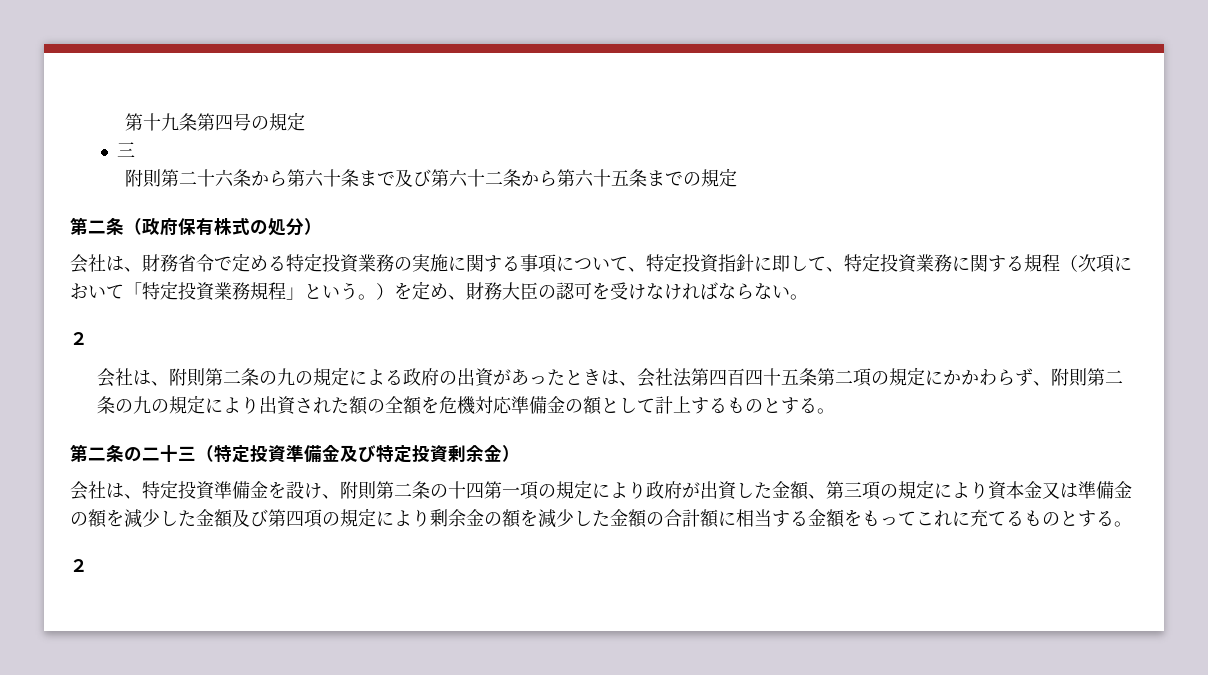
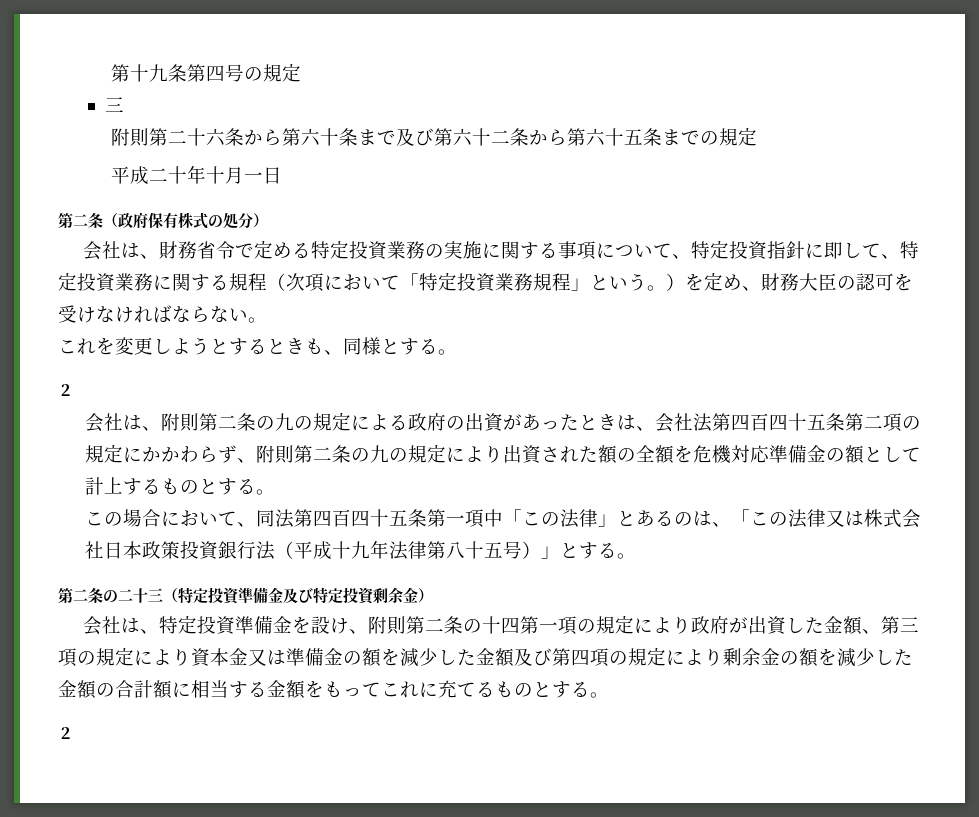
(737, 177) none -> [111,165,283,185] // 平成二十年十月一日
(808, 297) none -> [58,337,457,355] // これを変更しようとするときも、同様とする。
(836, 411) none -> [84,509,921,528] [84,540,636,560] // この場合において、同法第四百四十五条第一項中「この法律」とあるのは、「この法律又は株式会社日本政策投資銀行法（平成十九年法律第八十五号）」とする。

